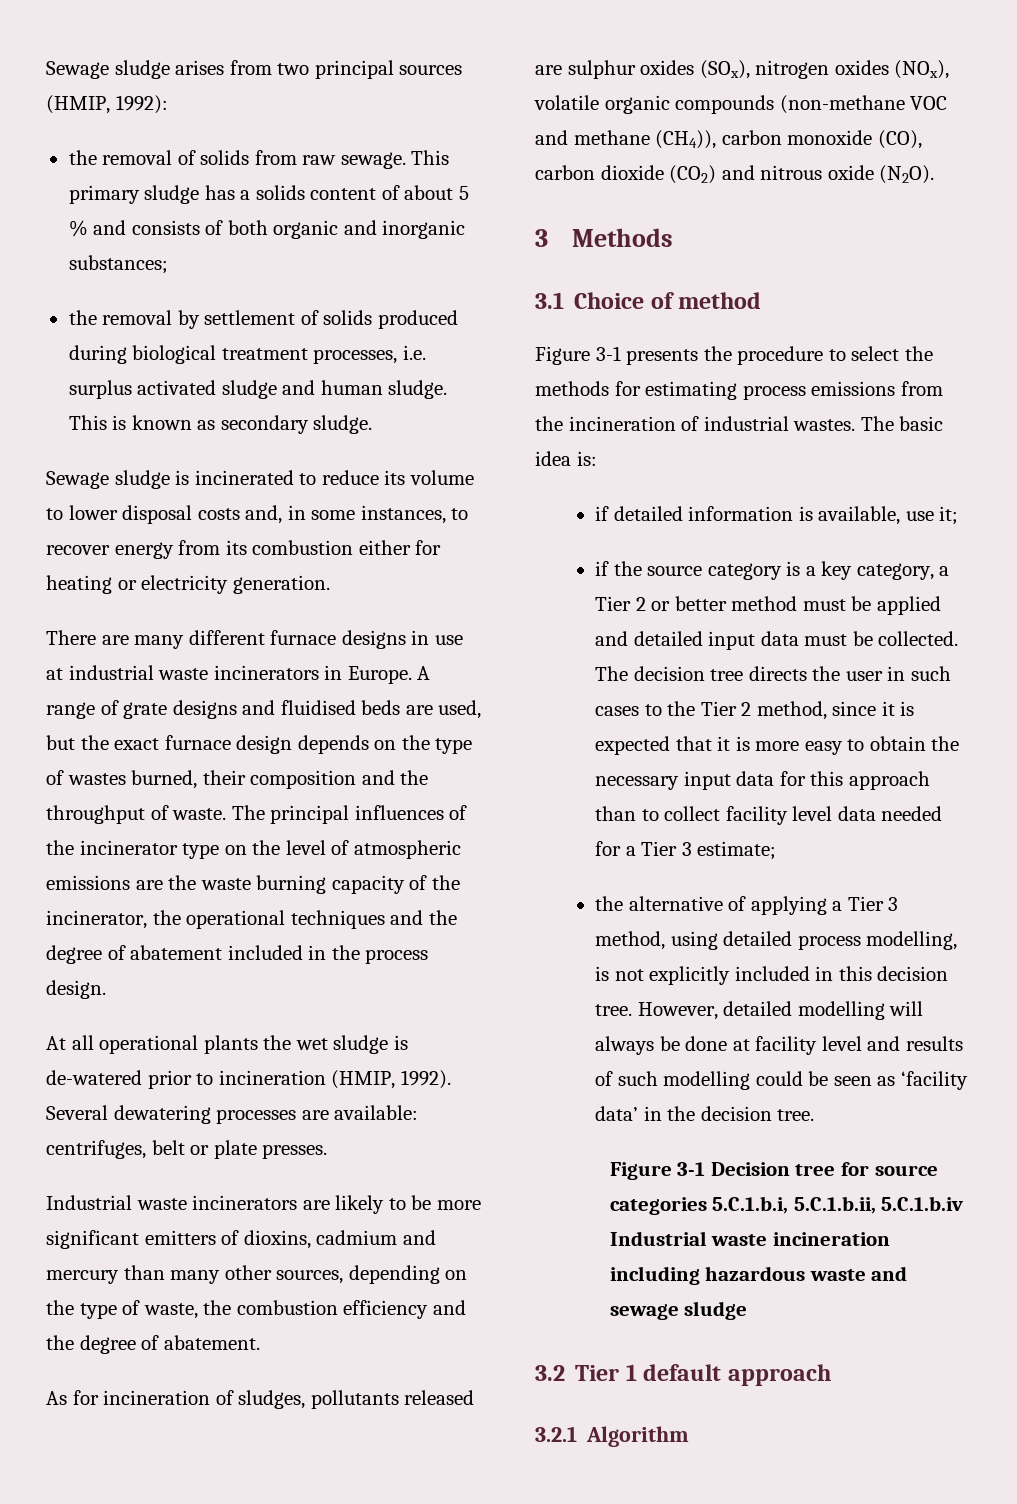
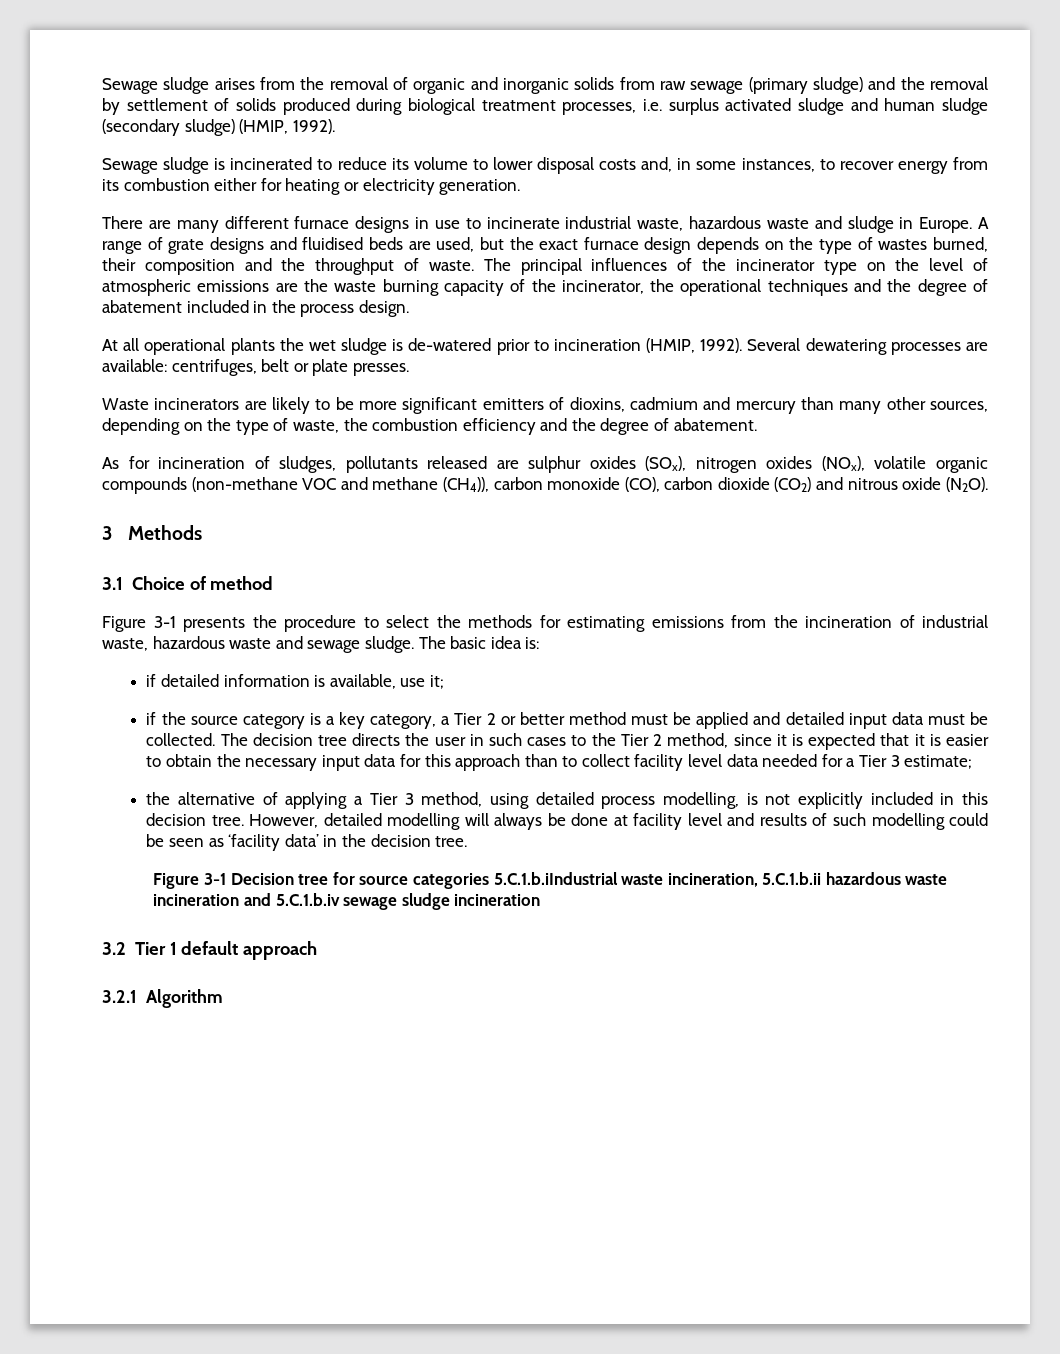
[277,60,463,79] [46,95,168,114] [68,150,450,169] [68,185,469,204] [68,220,466,239] [68,255,168,274] two principal sources (HMIP, 1992): // the removal of solids from raw sewage. This primary sludge has a solids content of about 5 % and consists of both organic and inorganic substances; // -> [300,77,896,94] the removal of organic and inorganic solids from raw sewage (primary sludge) and
[388,380,448,399] [68,415,373,434] sludge. This is known as secondary sludge. -> [941,98,988,115] [102,119,335,136] sludge (secondary sludge) (HMIP, 1992).
[46,665,319,680] at industrial waste incinerators -> [465,216,894,233] to incinerate industrial waste, hazardous waste and sludge
[46,1195,187,1210] Industrial waste -> [102,398,149,410] Waste
[742,385,806,400] process -> (645, 624) none
[793,419,856,431] wastes. -> [102,636,414,653] waste, hazardous waste and sewage sludge.
[755,741,843,755] more easy -> [945,734,989,746] easier
[712,1196,964,1214] [609,1231,890,1246] [609,1266,908,1285] 5.C.1.b.i, 5.C.1.b.ii, 5.C.1.b.iv Industrial waste incineration including hazardous waste and -> [493,872,948,887] [153,893,340,906] 5.C.1.b.iIndustrial waste incineration, 5.C.1.b.ii hazardous waste incineration and 5.C.1.b.iv
(748, 1310) none -> [454,894,541,906] incineration

